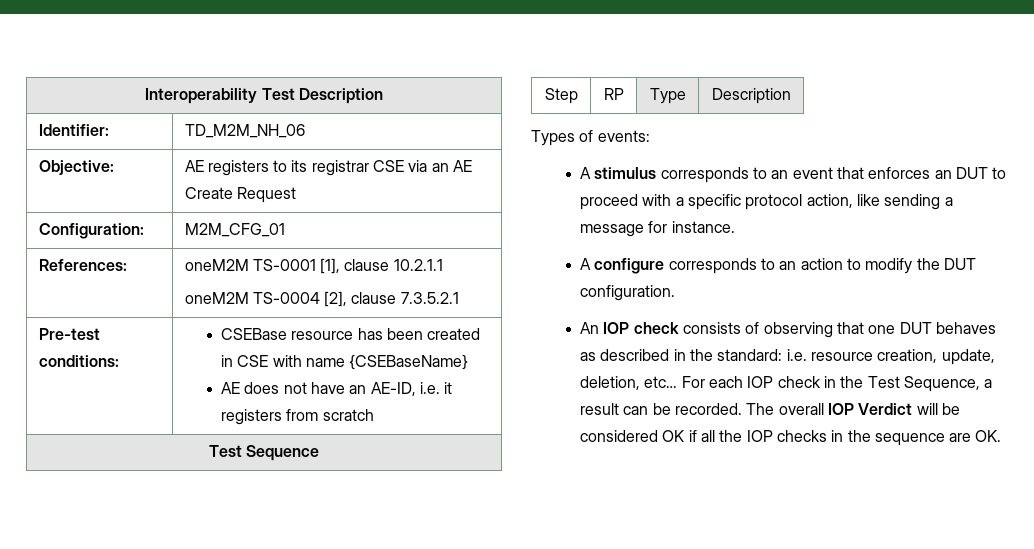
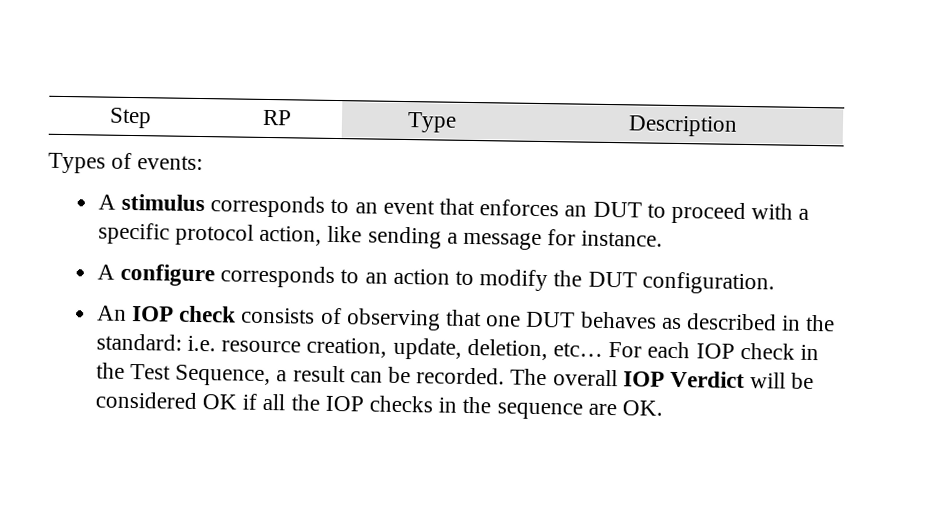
[145,88,383,104] [38,124,109,136] [184,124,305,138] [38,160,114,175] [184,160,473,176] [184,187,296,203] [38,223,144,239] [184,223,285,237] [38,259,127,271] [184,258,443,274] [184,291,459,307] [38,328,100,340] [38,355,119,367] [220,328,481,340] [220,354,469,370] [220,382,453,396] [220,409,374,425] [208,445,320,461] Interoperability Test Description // Identifier: | TD_M2M_NH_06 // Objective: | AE registers to its registrar CSE via an AE Create Request // Configuration: | M2M_CFG_01 // References: | oneM2M TS-0001 [1], clause 10.2.1.1 // oneM2M TS-0004 [2], clause 7.3.5.2.1 // Pre-test conditions: | CSEBase resource has been created in CSE with name {CSEBaseName} // AE does not have an AE-ID, i.e. it registers from scratch // Test Sequence // -> (109, 118) none

